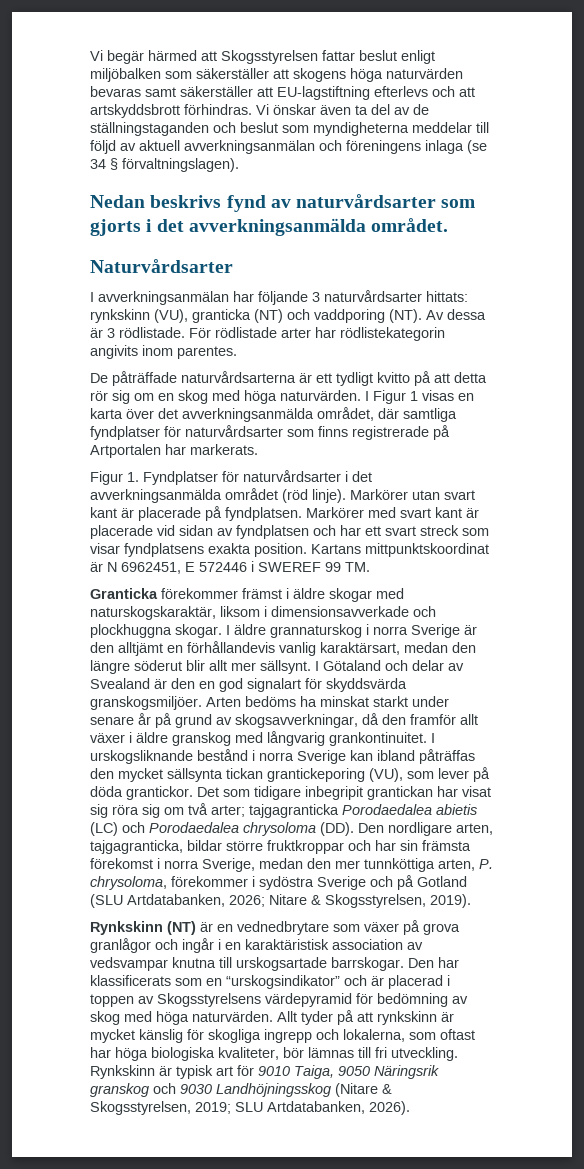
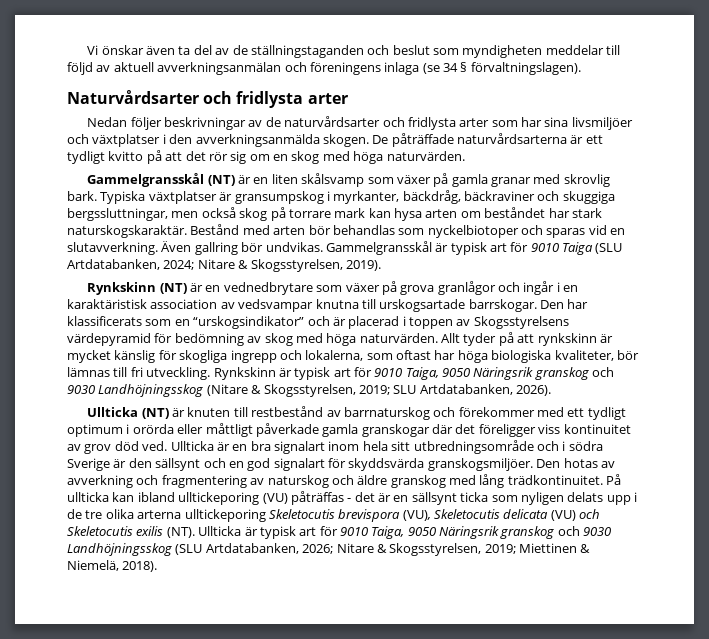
[90,50,435,64] [90,68,463,82] [90,86,475,100] [90,104,269,118] Vi begär härmed att Skogsstyrelsen fattar beslut enligt miljöbalken som säkerställer att skogens höga naturvärden bevaras samt säkerställer att EU-lagstiftning efterlevs och att artskyddsbrott förhindras. Vi -> [87,45,99,55] Vi
[313,122,409,136] myndigheterna -> [462,45,543,58] myndigheten
[90,194,476,212] [90,218,449,236] [90,259,233,273] [90,290,468,305] [90,309,486,323] [90,327,445,341] [90,345,237,359] Nedan beskrivs fynd av naturvårdsarter som gjorts i det avverkningsanmälda området. // Naturvårdsarter // I avverkningsanmälan har följande 3 naturvårdsarter hittats: rynkskinn (VU), granticka (NT) och vaddporing (NT). Av dessa är 3 rödlistade. För rödlistade arter har rödlistekategorin angivits inom parentes. // -> [67,90,348,108] [87,116,633,130] [67,134,369,147] Naturvårdsarter och fridlysta arter // Nedan följer beskrivningar av de naturvårdsarter och fridlysta arter som har sina livsmiljöer och växtplatser i den avverkningsanmälda skogen.
[454,372,487,383] detta -> [185,151,206,161] det
[365,390,474,404] [90,407,457,422] [90,425,450,440] [90,444,258,458] [90,470,372,485] [90,488,475,503] [90,506,479,521] [90,525,489,539] [90,543,489,557] [90,561,370,574] [90,588,404,602] [90,606,436,620] [90,624,477,638] [90,641,476,656] [90,660,464,674] [90,678,407,692] [90,696,449,710] [90,713,478,728] [90,731,435,746] [90,749,475,764] [90,767,490,782] [90,786,491,800] [90,803,477,818] [90,822,493,836] [90,840,471,854] [90,858,493,872] [90,875,467,890] [90,894,265,908] I Figur 1 visas en karta över det avverkningsanmälda området, där samtliga fyndplatser för naturvårdsarter som finns registrerade på Artportalen har markerats. // Figur 1. Fyndplatser för naturvårdsarter i det avverkningsanmälda området (röd linje). Markörer utan svart kant är placerade på fyndplatsen. Markörer med svart kant är placerade vid sidan av fyndplatsen och har ett svart streck som visar fyndplatsens exakta position. Kartans mittpunktskoordinat är N 6962451, E 572446 i SWEREF 99 TM. // Granticka förekommer främst i äldre skogar med naturskogskaraktär, liksom i dimensionsavverkade och plockhuggna skogar. I äldre grannaturskog i norra Sverige är den alltjämt en förhållandevis vanlig karaktärsart, medan den längre söderut blir allt mer sällsynt. I Götaland och delar av Svealand är den en god signalart för skyddsvärda granskogsmiljöer. Arten bedöms ha minskat starkt under senare år på grund av skogsavverkningar, då den framför allt växer i äldre granskog med långvarig grankontinuitet. I urskogsliknande bestånd i norra Sverige kan ibland påträffas den mycket sällsynta tickan grantickeporing (VU), som lever på döda grantickor. Det som tidigare inbegripit grantickan har visat sig röra sig om två arter; tajgagranticka Porodaedalea abietis (LC) och Porodaedalea chrysoloma (DD). Den nordligare arten, tajgagranticka, bildar större fruktkroppar och har sin främsta förekomst i norra Sverige, medan den mer tunnköttiga arten, P. chrysoloma, förekommer i sydöstra Sverige och på Gotland (SLU Artdatabanken, 2026; -> [87,173,610,187] [67,190,615,204] [67,207,602,221] [67,224,626,238] [67,241,623,255] [67,259,195,270] // Gammelgransskål (NT) är en liten skålsvamp som växer på gamla granar med skrovlig bark. Typiska växtplatser är gransumpskog i myrkanter, bäckdråg, bäckraviner och skuggiga bergssluttningar, men också skog på torrare mark kan hysa arten om beståndet har stark naturskogskaraktär. Bestånd med arten bör behandlas som nyckelbiotoper och sparas vid en slutavverkning. Även gallring bör undvikas. Gammelgransskål är typisk art för 9010 Taiga (SLU Artdatabanken, 2024;
(410, 1108) none -> [87,406,626,420] [67,423,631,437] [67,440,603,454] [67,458,615,471] [67,474,622,488] [67,491,637,505] [67,509,601,522] [67,526,612,539] [67,543,591,556] [67,560,158,572] // Ullticka (NT) är knuten till restbestånd av barrnaturskog och förekommer med ett tydligt optimum i orörda eller måttligt påverkade gamla granskogar där det föreligger viss kontinuitet av grov död ved. Ullticka är en bra signalart inom hela sitt utbredningsområde och i södra Sverige är den sällsynt och en god signalart för skyddsvärda granskogsmiljöer. Den hotas av avverkning och fragmentering av naturskog och äldre granskog med lång trädkontinuitet. På ullticka kan ibland ulltickeporing (VU) påträffas - det är en sällsynt ticka som nyligen delats upp i de tre olika arterna ulltickeporing Skeletocutis brevispora (VU), Skeletocutis delicata (VU) och Skeletocutis exilis (NT). Ullticka är typisk art för 9010 Taiga, 9050 Näringsrik granskog och 9030 Landhöjningsskog (SLU Artdatabanken, 2026; Nitare & Skogsstyrelsen, 2019; Miettinen & Niemelä, 2018).

